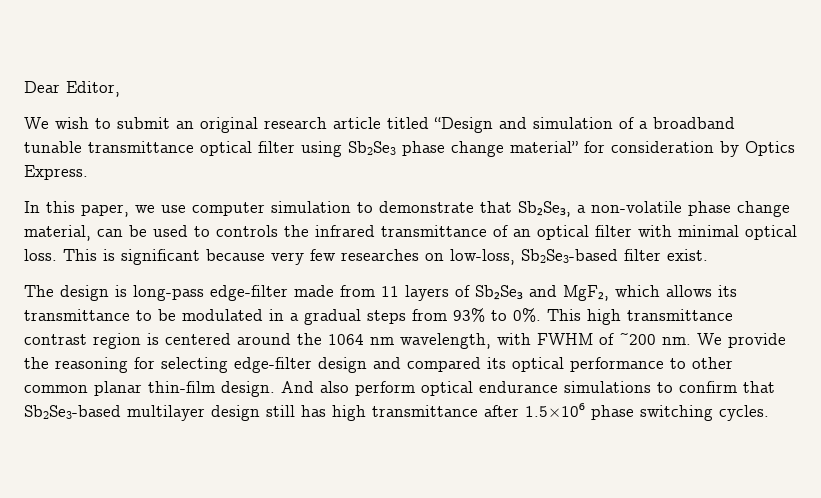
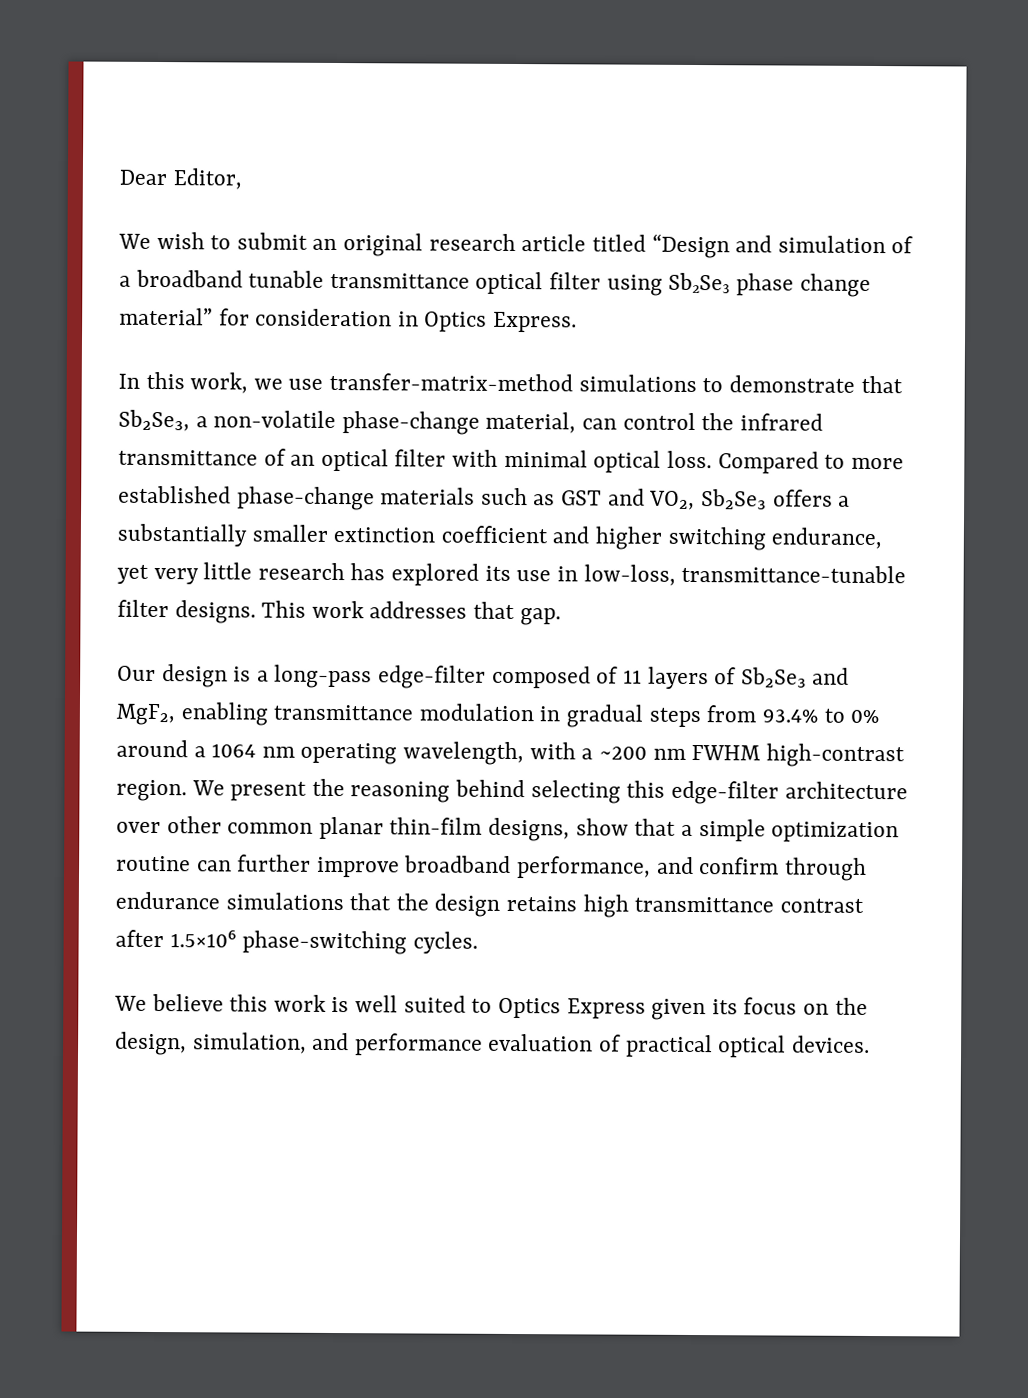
[720,141,739,157] by -> [397,311,419,327] in
[81,204,129,217] paper, -> [190,372,249,394] work,
[192,201,351,216] computer simulation -> [329,372,697,393] transfer-matrix-method simulations
[688,201,790,217] [24,225,278,241] phase change material, can be used to controls -> [341,411,696,435] phase-change material, can control
[63,249,708,265] [24,285,54,297] This is significant because very few researches on low-loss, Sb2Se3-based filter exist. // The -> [717,451,904,474] [118,485,851,511] [117,523,883,551] [117,562,907,586] [117,599,561,626] [117,665,156,681] Compared to more established phase-change materials such as GST and VO₂, Sb₂Se₃ offers a substantially smaller extinction coefficient and higher switching endurance, yet very little research has explored its use in low-loss, transmittance-tunable filter designs. This work addresses that gap. // Our
(127, 291) none -> [256,670,269,682] a
[294,285,375,297] made from -> [491,665,619,689] composed of
[615,285,737,297] [24,308,733,325] [24,333,322,349] which allows its transmittance to be modulated in a gradual steps from 93% to 0%. This high transmittance contrast region is centered around the -> [180,702,880,728] [116,739,206,758] enabling transmittance modulation in gradual steps from 93.4% to 0% around a
(394, 341) none -> [300,742,398,765] operating
[537,332,786,348] [24,357,733,373] [24,381,775,397] [24,405,478,421] FWHM of ~200 nm. We provide the reasoning for selecting edge-filter design and compared its optical performance to other common planar thin-film design. And also perform optical endurance simulations to confirm that Sb2Se3-based multilayer design still has high transmittance -> [581,743,905,768] [116,778,908,805] [116,816,900,843] [116,854,867,881] [115,891,864,918] a ~200 nm FWHM high-contrast region. We present the reasoning behind selecting this edge-filter architecture over other common planar thin-film designs, show that a simple optimization routine can further improve broadband performance, and confirm through endurance simulations that the design retains high transmittance contrast
[591,405,713,421] phase switching -> [242,930,408,955] phase-switching
(769, 413) none -> [114,993,868,1021] [115,1031,870,1058] // We believe this work is well suited to Optics Express given its focus on the design, simulation, and performance evaluation of practical optical devices.

